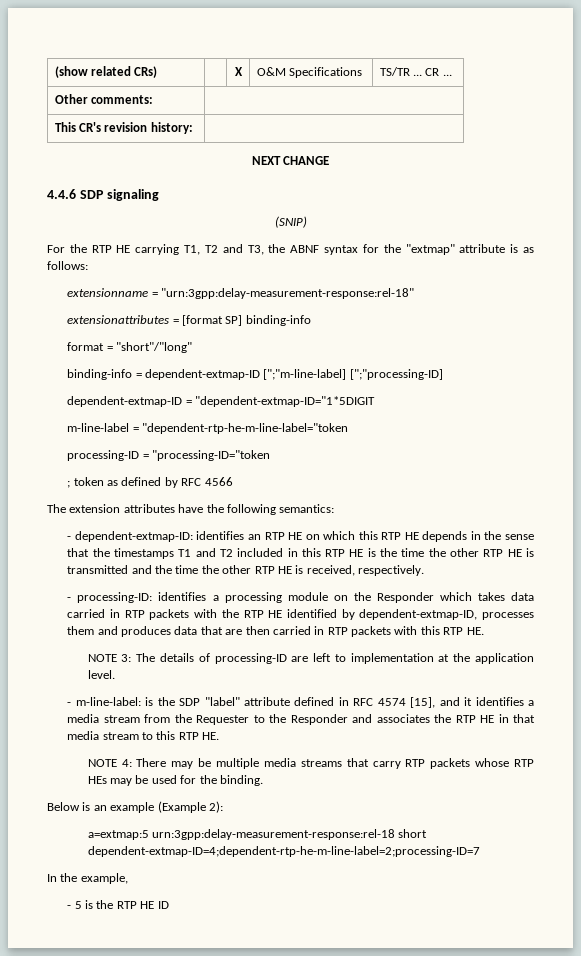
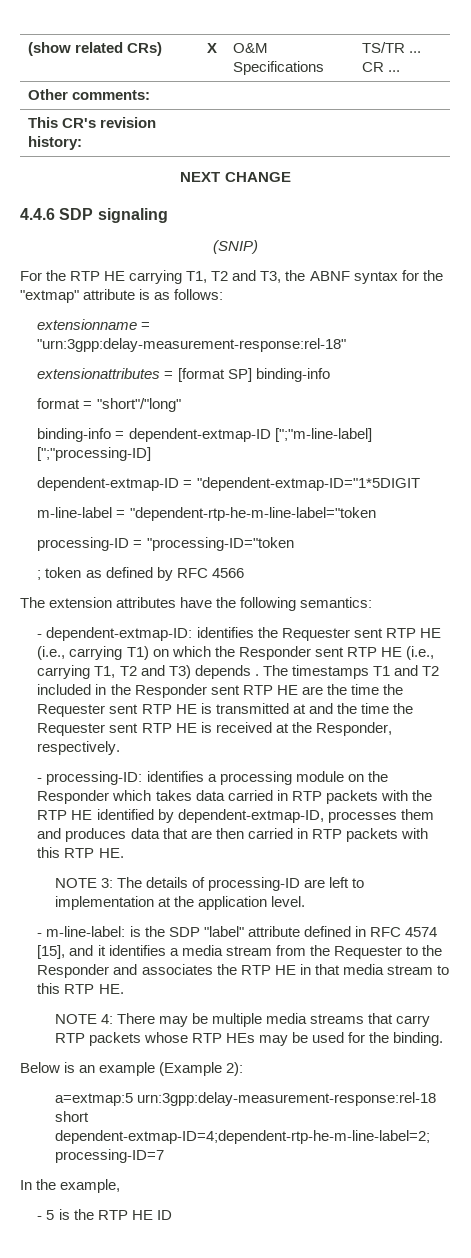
[247,531,534,542] [67,548,110,557] an RTP HE on which this RTP HE depends in the sense that the -> [257,627,441,641] [37,646,434,660] [37,665,288,679] the Requester sent RTP HE (i.e., carrying T1) on which the Responder sent RTP HE (i.e., carrying T1, T2 and T3) depends . The
[301,548,480,557] this RTP HE is the time the other -> [110,684,403,698] [37,704,139,717] the Responder sent RTP HE are the time the Requester sent
(129, 569) none -> [292,704,306,714] at
[222,565,355,576] other RTP HE is received, -> [37,722,392,736] Requester sent RTP HE is received at the Responder,

